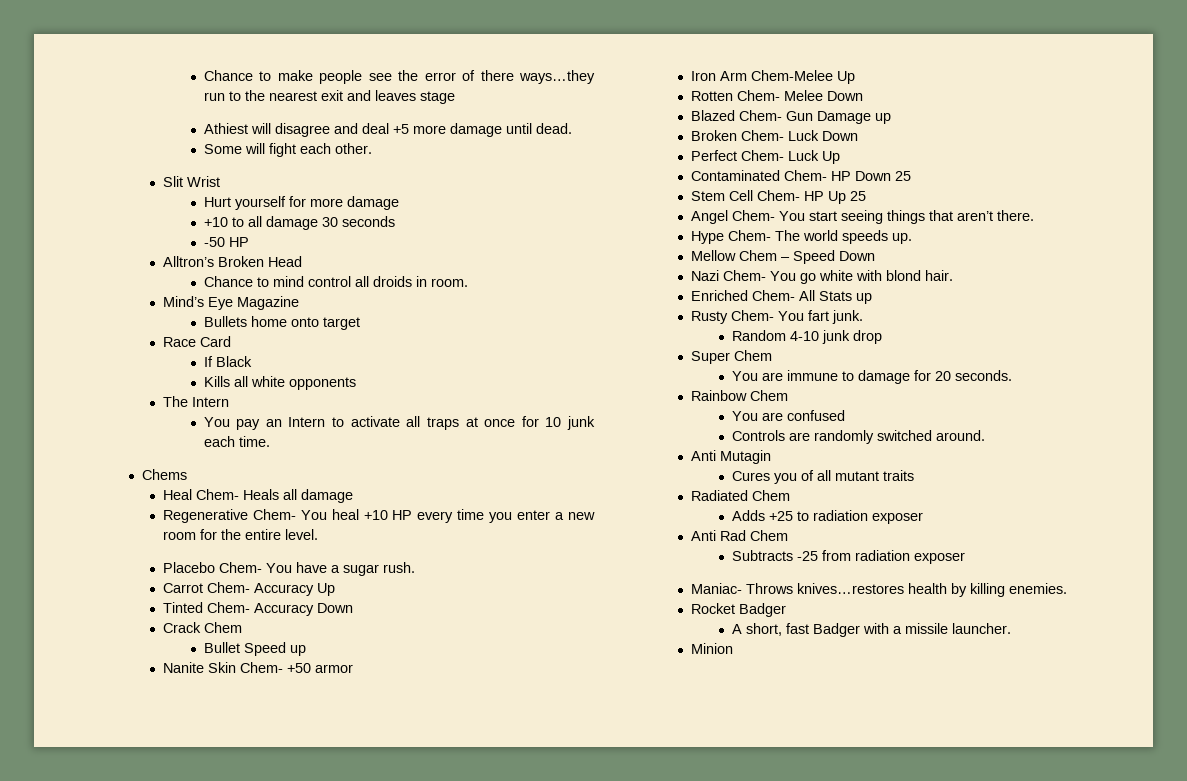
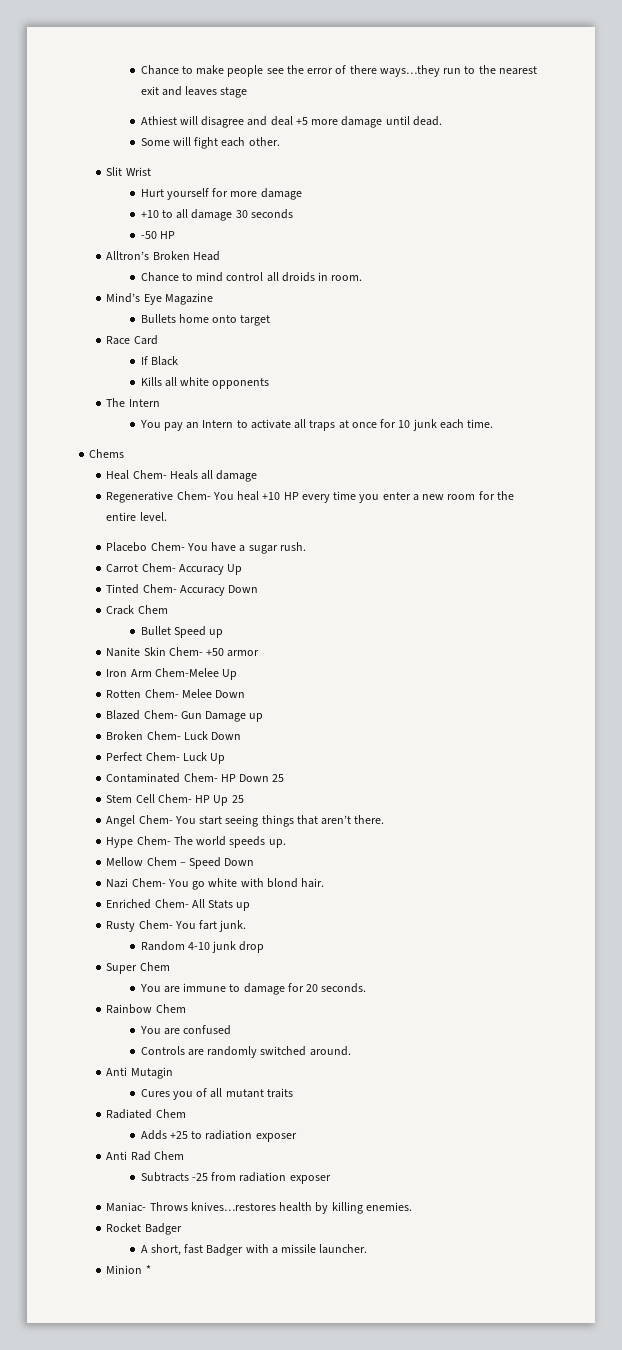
(733, 648) none -> [145,1265,151,1274] *

